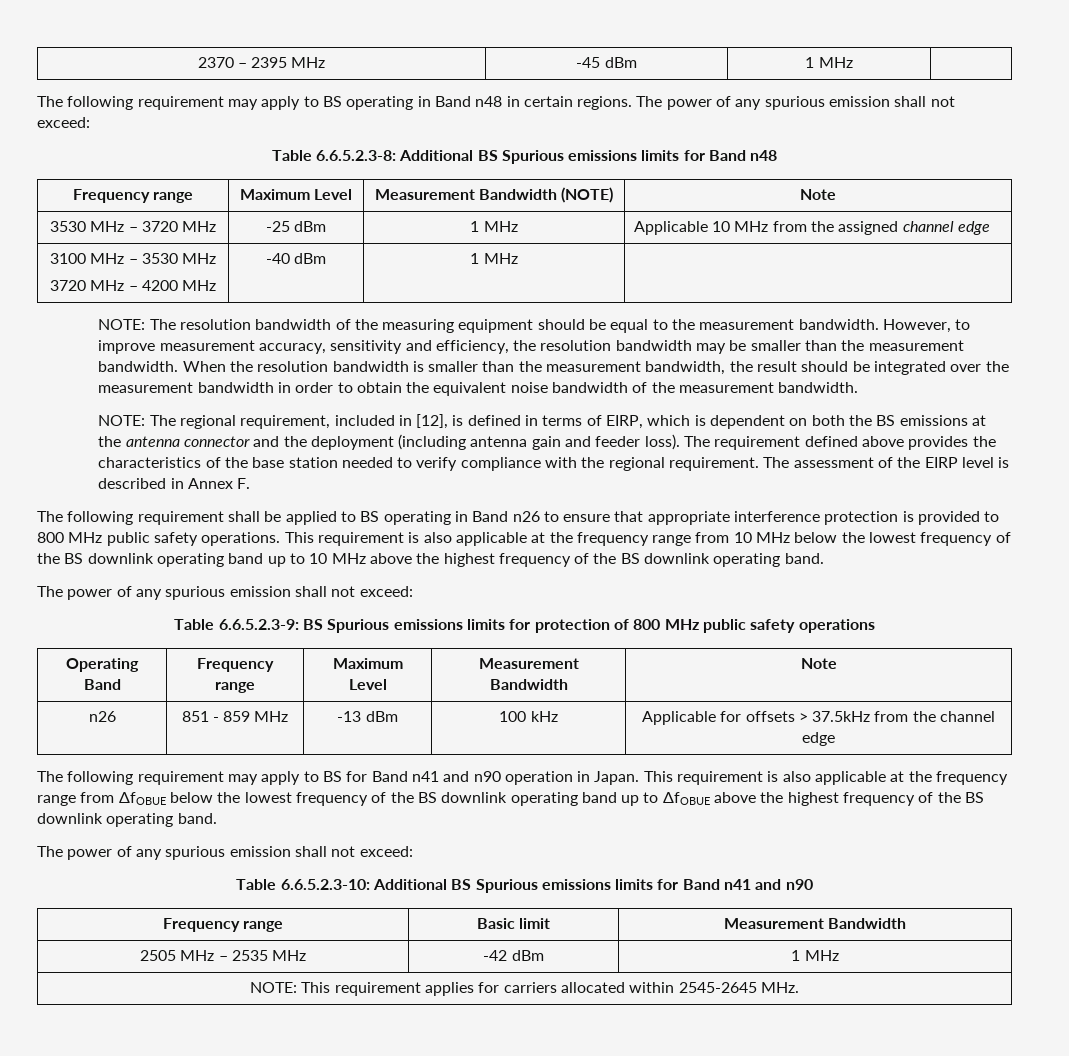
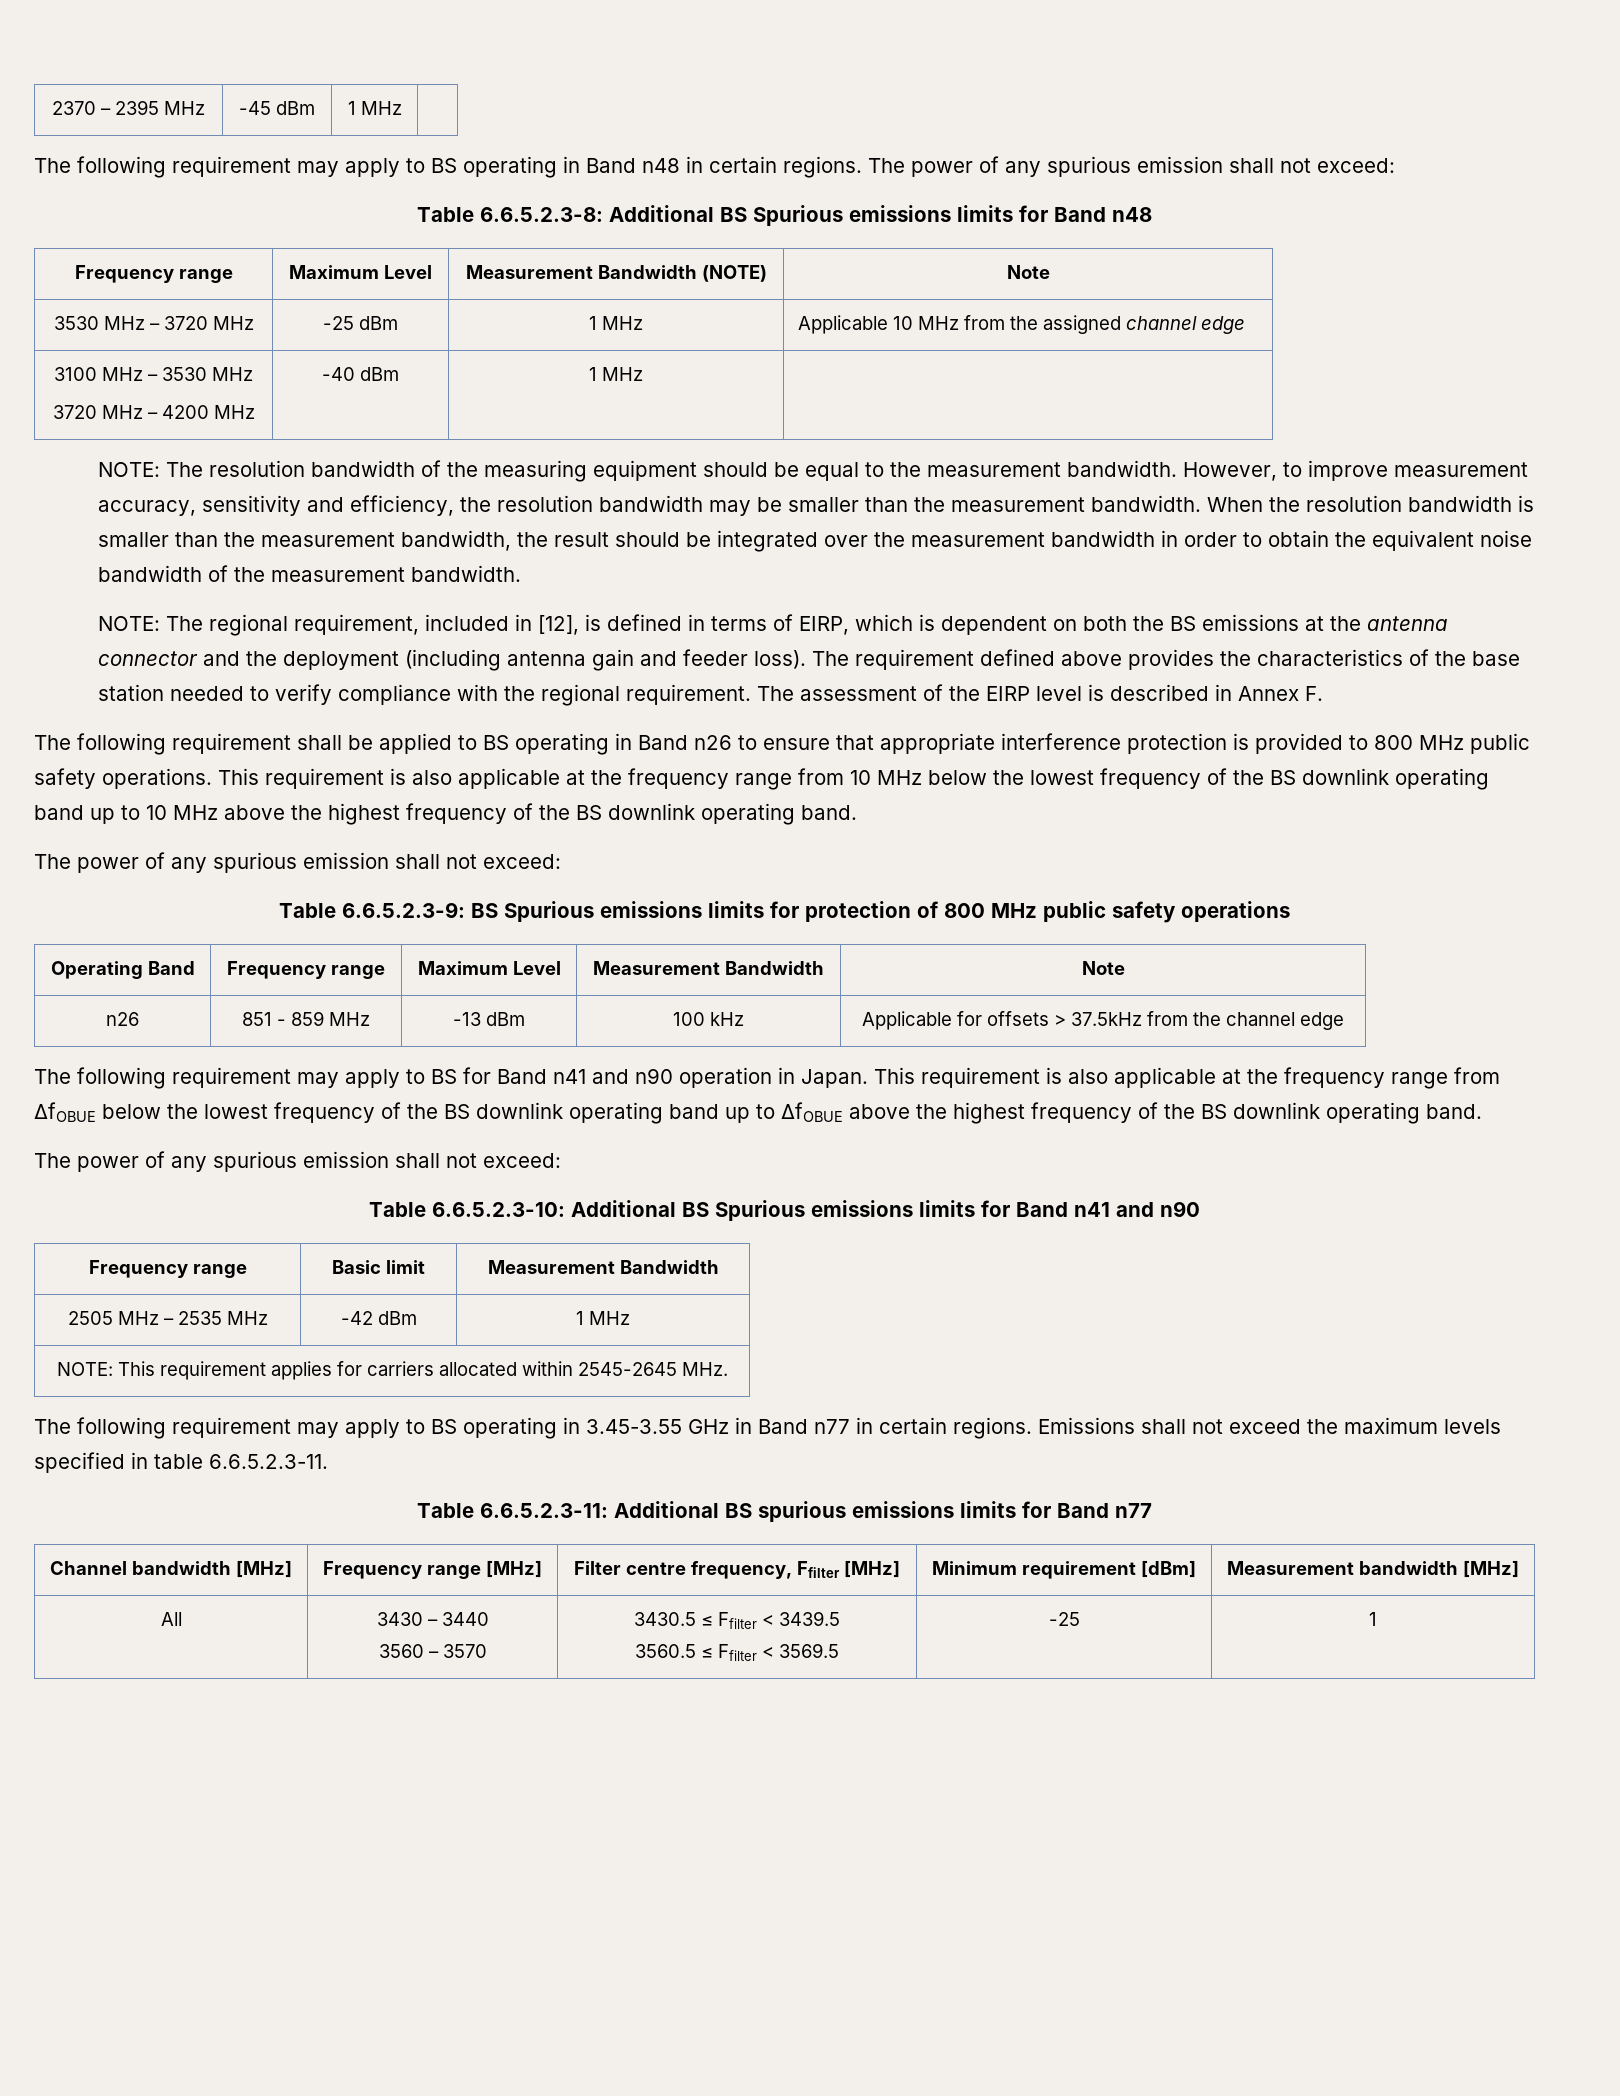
(799, 987) none -> [34,1417,1501,1439] [34,1452,328,1473] [417,1501,1152,1522] [50,1560,292,1578] [323,1560,542,1579] [574,1560,900,1579] [932,1560,1197,1579] [1227,1560,1520,1578] [160,1612,182,1626] [376,1612,489,1626] [378,1644,487,1658] [634,1611,840,1629] [635,1643,839,1661] [1048,1612,1080,1626] [1369,1612,1378,1626] // The following requirement may apply to BS operating in 3.45-3.55 GHz in Band n77 in certain regions. Emissions shall not exceed the maximum levels specified in table 6.6.5.2.3-11. // Table 6.6.5.2.3-11: Additional BS spurious emissions limits for Band n77 // Channel bandwidth [MHz] | Frequency range [MHz] | Filter centre frequency, Ffilter [MHz] | Minimum requirement [dBm] | Measurement bandwidth [MHz] // All | 3430 – 3440 // 3560 – 3570 | 3430.5 ≤ Ffilter < 3439.5 // 3560.5 ≤ Ffilter < 3569.5 | -25 | 1

